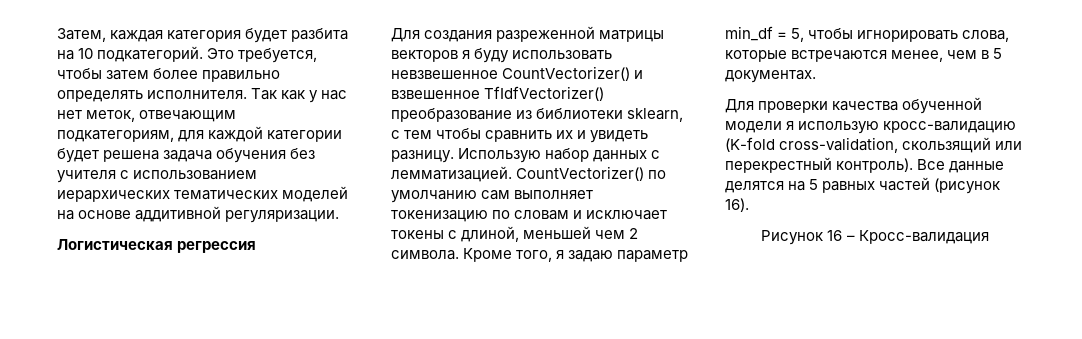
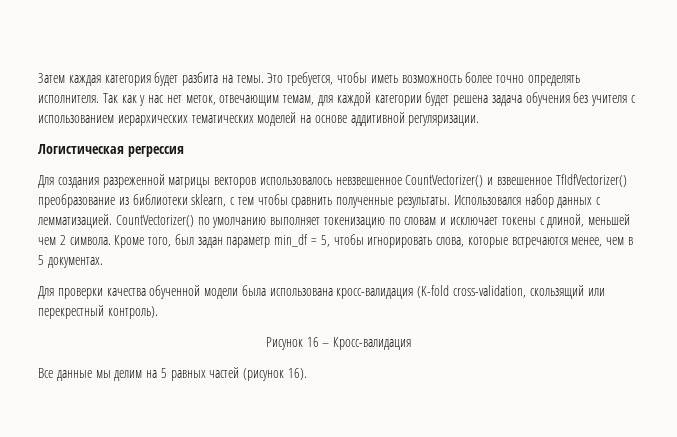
[57,28,106,42] Затем, -> [38,73,65,83] Затем
[78,46,204,62] 10 подкатегорий. -> [236,75,264,83] темы.
[106,68,281,82] затем более правильно -> [370,72,525,83] иметь возможность более точно
[57,130,174,142] подкатегориям, -> [283,95,315,105] темам,
[462,48,613,63] я буду использовать -> [259,177,332,185] использовалось
[556,130,649,143] [391,148,542,163] их и увидеть разницу. Использую -> [336,195,521,208] полученные результаты. Использовался
[481,190,511,200] сам -> (267, 222) none
[556,250,614,262] я задаю -> [174,234,223,248] был задан
[786,121,1017,134] я использую кросс-валидацию -> [241,285,414,299] была использована кросс-валидация
[917,159,1005,173] [725,181,784,193] Все данные делятся -> [265,337,412,350] [38,368,143,381] // Рисунок 16 – Кросс-валидация // Все данные мы делим
[761,230,989,245] // Рисунок 16 – Кросс-валидация -> (308, 374) none

